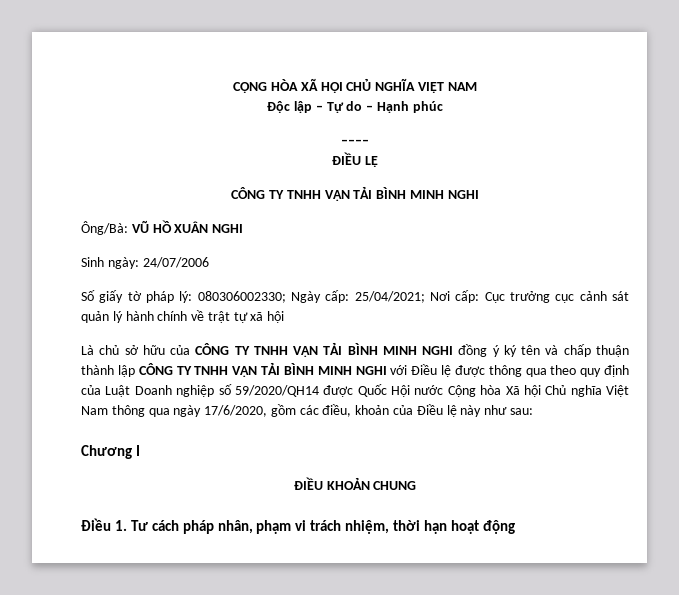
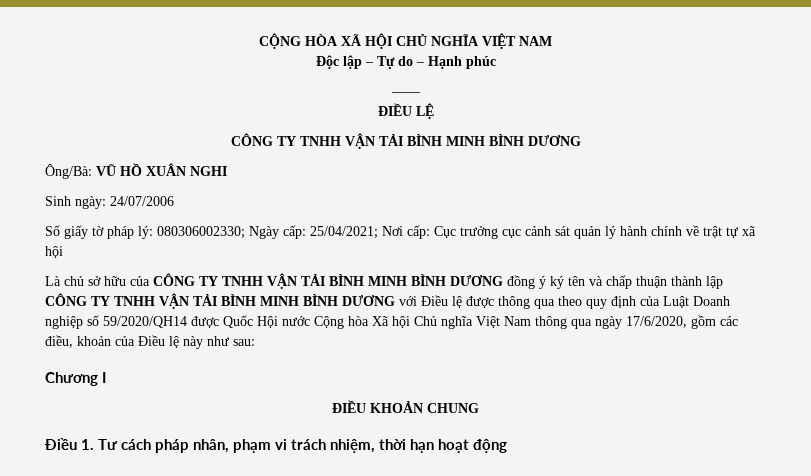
[447,190,479,199] NGHI -> [488,134,581,146] BÌNH DƯƠNG
[422,346,454,355] NGHI -> [411,274,503,286] BÌNH DƯƠNG
[355,366,387,375] NGHI -> [303,294,395,306] BÌNH DƯƠNG

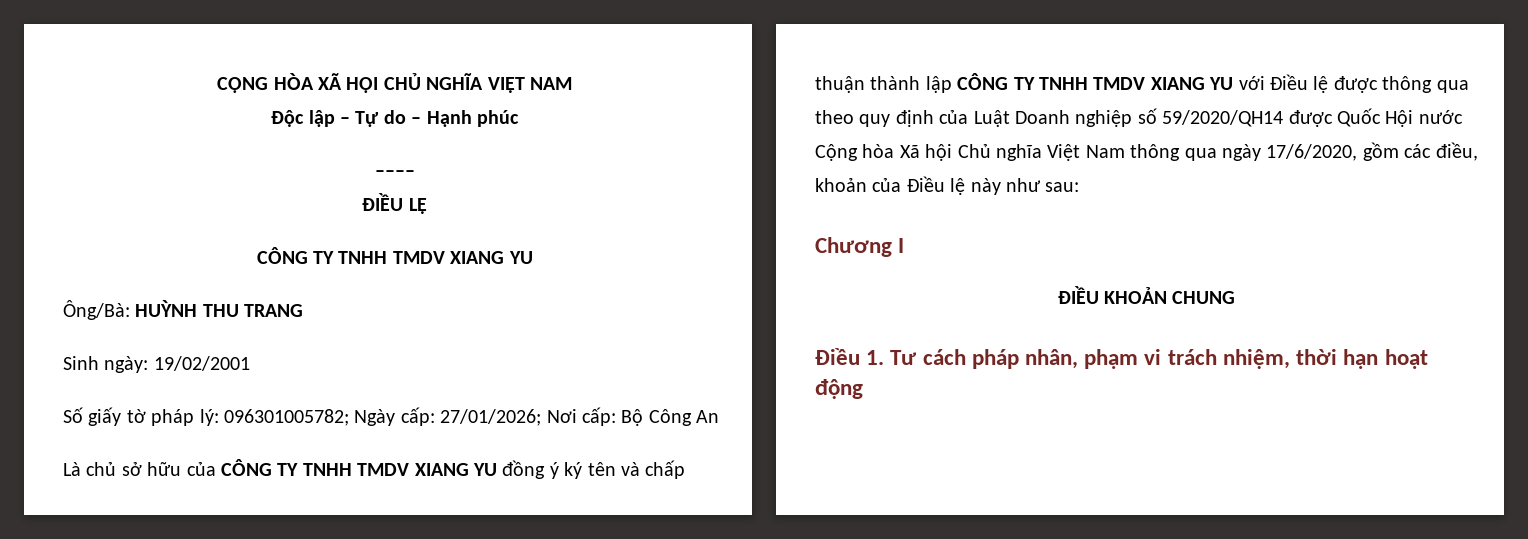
[344,133,581,149] [45,163,227,179] VẬN TẢI BÌNH MINH BÌNH DƯƠNG // Ông/Bà: VŨ HỒ XUÂN NGHI -> [392,251,533,264] [63,300,304,320] TMDV XIANG YU // Ông/Bà: HUỲNH THU TRANG
[110,196,174,206] 24/07/2006 -> [153,356,250,371] 19/02/2001
[157,226,245,239] 080306002330; -> [224,409,349,426] 096301005782;
[310,226,378,239] 25/04/2021; -> [440,409,542,426] 27/01/2026;
[434,225,756,239] [45,246,63,258] Cục trưởng cục cảnh sát quản lý hành chính về trật tự xã hội -> [621,409,720,426] Bộ Công An
[267,273,503,289] VẬN TẢI BÌNH MINH BÌNH DƯƠNG -> [357,463,497,476] TMDV XIANG YU
[159,293,395,309] VẬN TẢI BÌNH MINH BÌNH DƯƠNG -> [1093,77,1234,90] TMDV XIANG YU

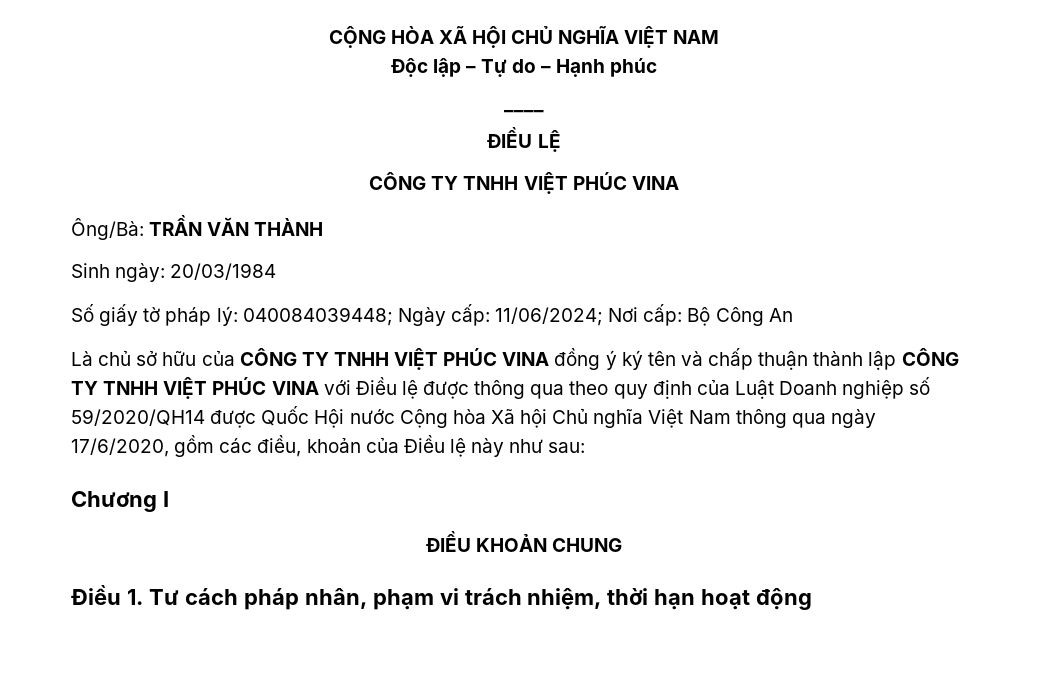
[392,251,533,264] [63,300,304,320] TMDV XIANG YU // Ông/Bà: HUỲNH THU TRANG -> [523,172,679,194] [71,215,324,240] VIỆT PHÚC VINA // Ông/Bà: TRẦN VĂN THÀNH
[153,356,250,371] 19/02/2001 -> [170,263,277,280] 20/03/1984
[224,409,349,426] 096301005782; -> [242,307,393,326] 040084039448;
[440,409,542,426] 27/01/2026; -> [495,307,604,326] 11/06/2024;
[357,463,497,476] TMDV XIANG YU -> [394,348,550,370] VIỆT PHÚC VINA
[1093,77,1234,90] TMDV XIANG YU -> [163,377,319,399] VIỆT PHÚC VINA

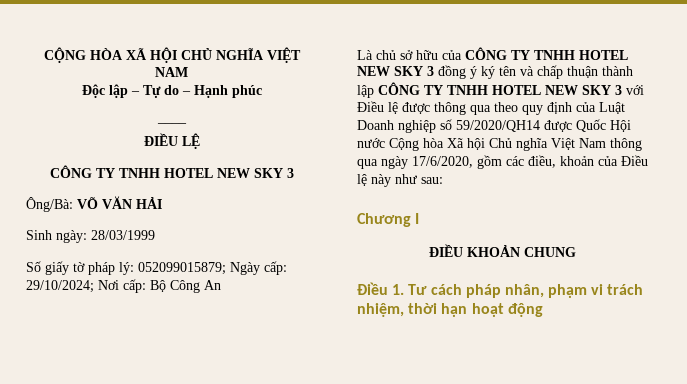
[523,172,679,194] [71,215,324,240] VIỆT PHÚC VINA // Ông/Bà: TRẦN VĂN THÀNH -> [163,168,294,178] [26,196,162,212] HOTEL NEW SKY 3 // Ông/Bà: VÕ VĂN HẢI
[170,263,277,280] 20/03/1984 -> [91,230,155,240] 28/03/1999
[242,307,393,326] 040084039448; -> [138,262,226,275] 052099015879;
[495,307,604,326] 11/06/2024; -> [26,280,94,293] 29/10/2024;
[394,348,550,370] VIỆT PHÚC VINA -> [579,50,628,60] [357,66,434,76] HOTEL NEW SKY 3
[163,377,319,399] VIỆT PHÚC VINA -> [492,85,622,95] HOTEL NEW SKY 3

